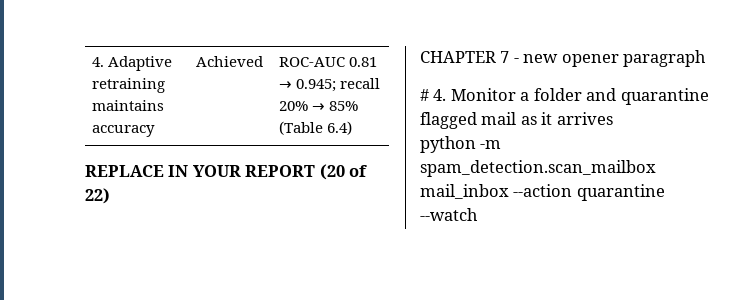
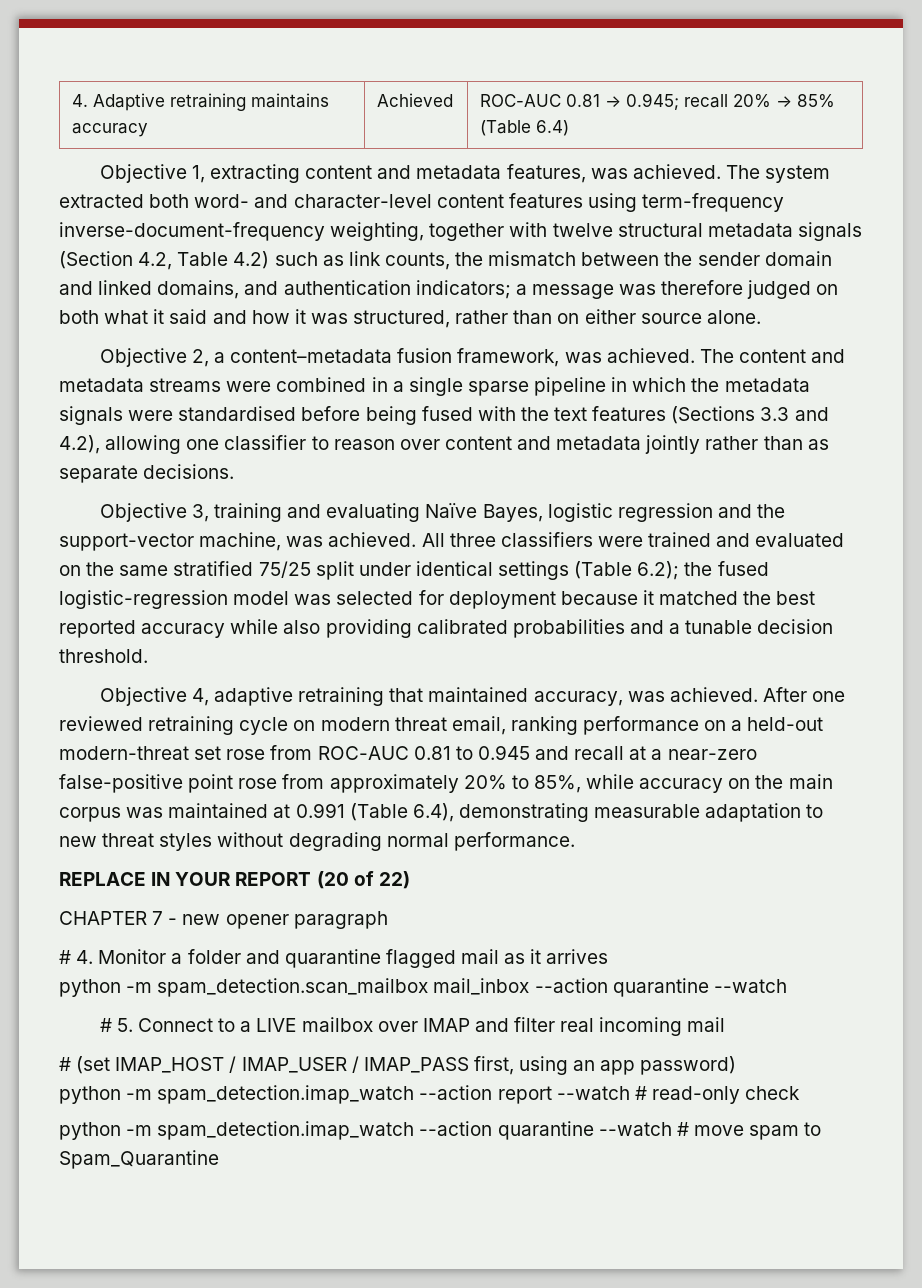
(353, 128) none -> [99,164,831,183] [59,193,785,212] [59,222,862,241] [59,251,832,270] [59,280,839,299] [59,309,761,328] [99,348,846,367] [59,377,810,396] [59,406,829,425] [59,435,829,454] [59,464,235,483] [99,503,786,522] [59,532,845,551] [59,561,769,580] [59,590,816,609] [59,619,834,638] [59,649,148,663] [99,687,846,706] [59,716,824,735] [59,745,757,760] [59,774,833,793] [59,803,824,822] [59,832,575,851] // Objective 1, extracting content and metadata features, was achieved. The system extracted both word- and character-level content features using term-frequency inverse-document-frequency weighting, together with twelve structural metadata signals (Section 4.2, Table 4.2) such as link counts, the mismatch between the sender domain and linked domains, and authentication indicators; a message was therefore judged on both what it said and how it was structured, rather than on either source alone. // Objective 2, a content–metadata fusion framework, was achieved. The content and metadata streams were combined in a single sparse pipeline in which the metadata signals were standardised before being fused with the text features (Sections 3.3 and 4.2), allowing one classifier to reason over content and metadata jointly rather than as separate decisions. // Objective 3, training and evaluating Naïve Bayes, logistic regression and the support-vector machine, was achieved. All three classifiers were trained and evaluated on the same stratified 75/25 split under identical settings (Table 6.2); the fused logistic-regression model was selected for deployment because it matched the best reported accuracy while also providing calibrated probabilities and a tunable decision threshold. // Objective 4, adaptive retraining that maintained accuracy, was achieved. After one reviewed retraining cycle on modern threat email, ranking performance on a held-out modern-threat set rose from ROC-AUC 0.81 to 0.945 and recall at a near-zero false-positive point rose from approximately 20% to 85%, while accuracy on the main corpus was maintained at 0.991 (Table 6.4), demonstrating measurable adaptation to new threat styles without degrading normal performance.
(478, 214) none -> [99,1017,726,1036] [59,1056,737,1075] [59,1085,801,1104] [59,1121,822,1140] [59,1150,219,1169] // # 5. Connect to a LIVE mailbox over IMAP and filter real incoming mail // # (set IMAP_HOST / IMAP_USER / IMAP_PASS first, using an app password) // python -m spam_detection.imap_watch --action report --watch # read-only check // python -m spam_detection.imap_watch --action quarantine --watch # move spam to Spam_Quarantine

